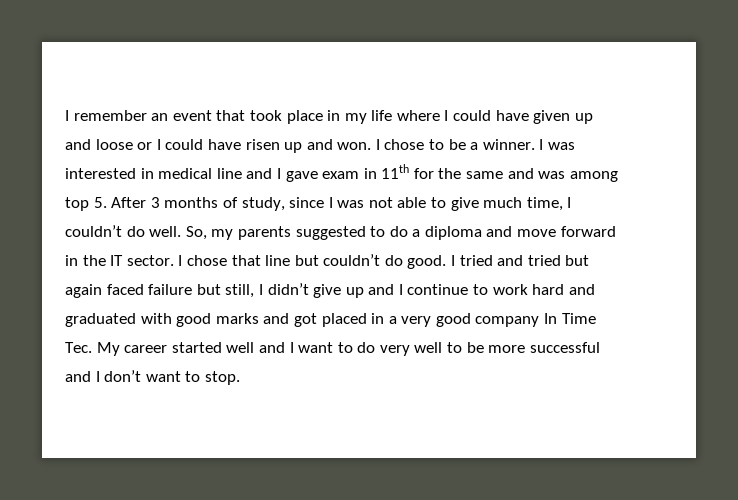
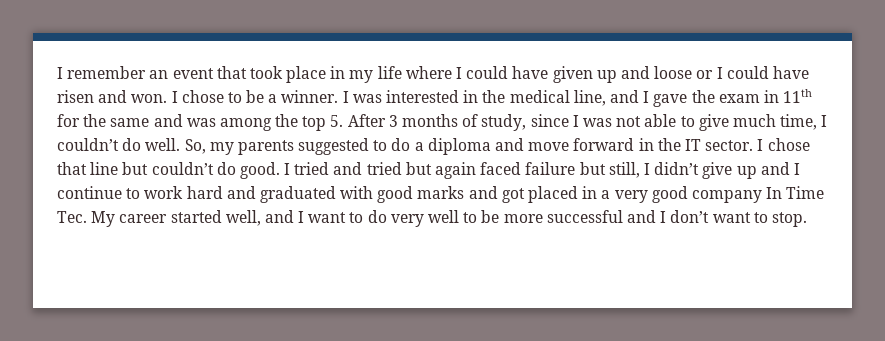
[284,142,303,153] up -> (94, 96) none
[158,168,242,179] medical line -> [482,90,606,106] the medical line,
(318, 176) none -> [691,90,715,103] the
(618, 176) none -> [275,114,299,127] the
[226,342,255,353] well -> [225,210,261,226] well,

